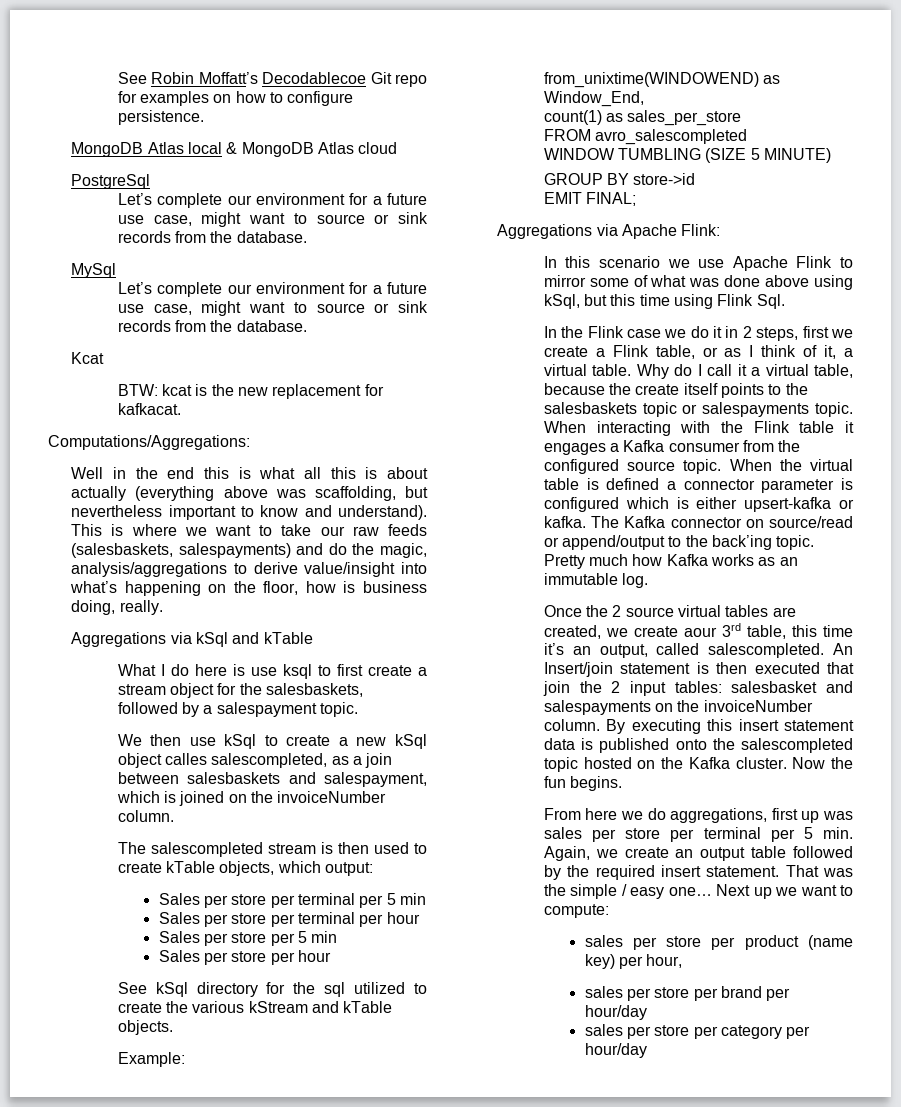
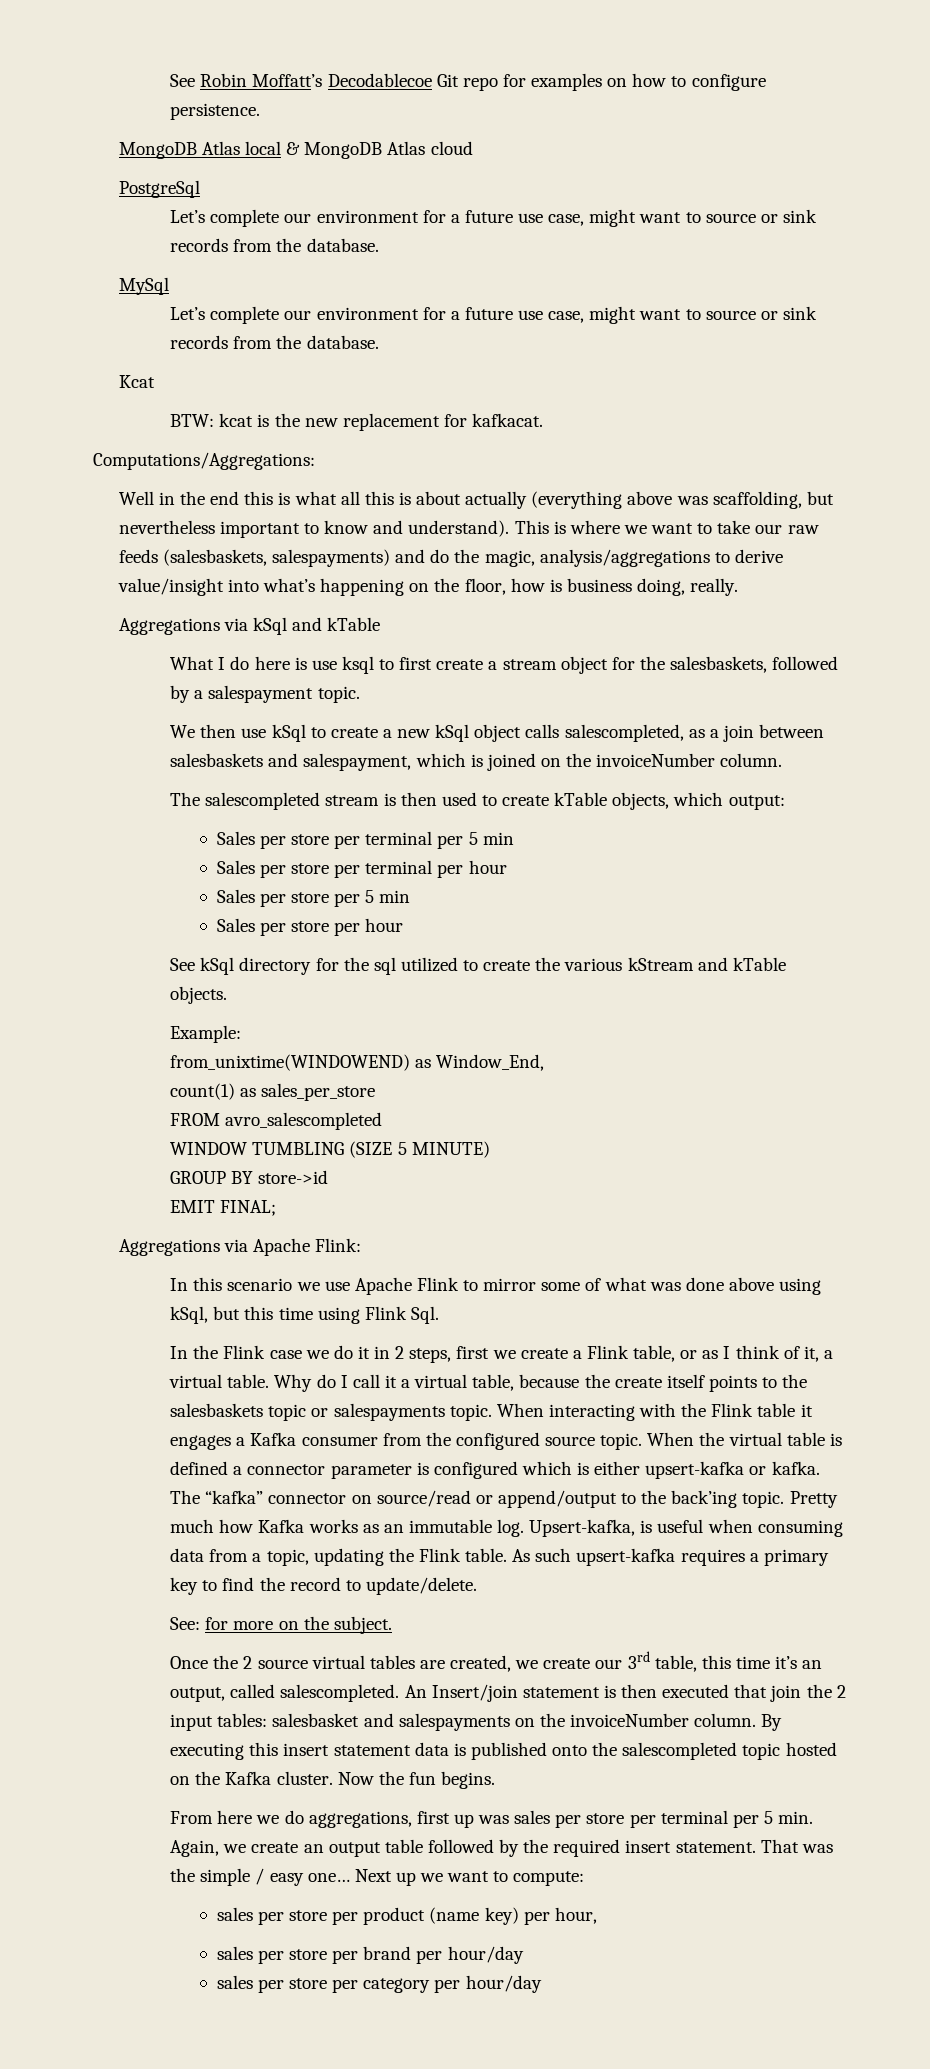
[165,753,208,765] calles -> [525,724,560,738] calls
[624,516,666,528] Kafka -> [205,1490,264,1504] “kafka”
(649, 580) none -> [529,1519,843,1537] [170,1548,829,1566] [170,1577,477,1595] [170,1616,392,1634] Upsert-kafka, is useful when consuming data from a topic, updating the Flink table. As such upsert-kafka requires a primary key to find the record to update/delete. // See: for more on the subject.
[683,627,717,637] aour -> [595,1659,623,1669] our

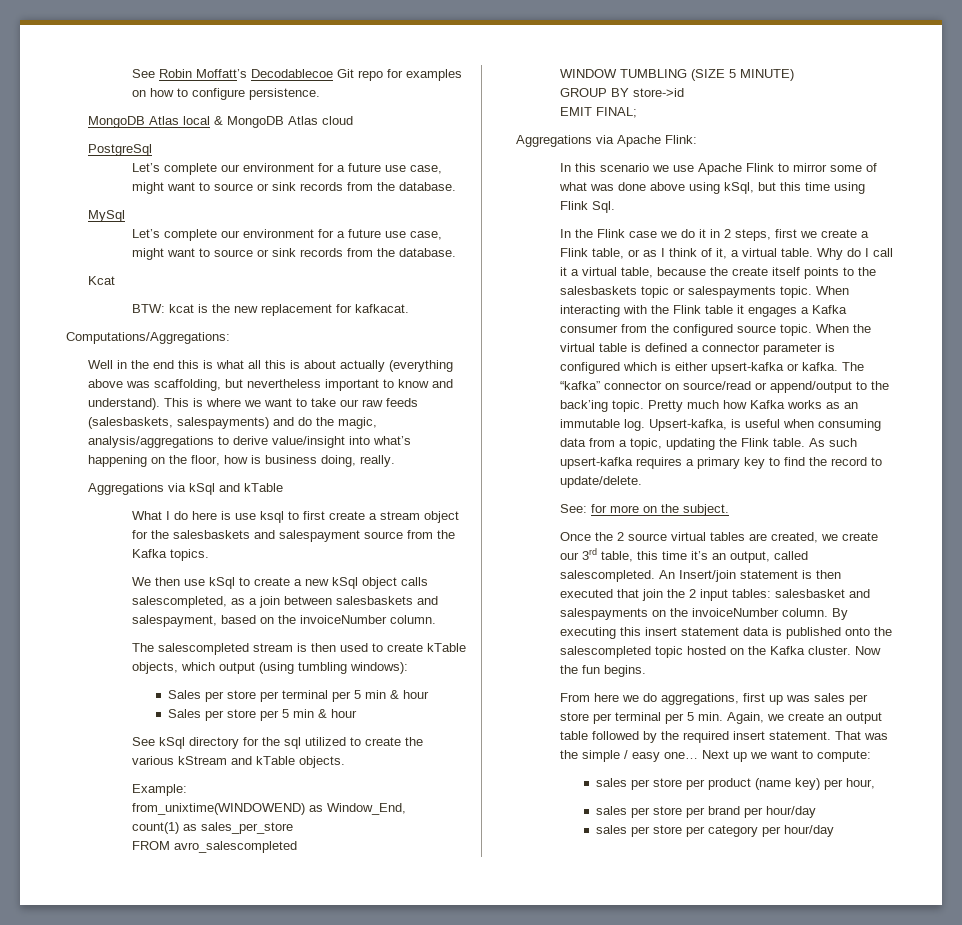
[670,656,839,673] [170,685,360,703] salesbaskets, followed by a salespayment topic. -> [172,530,455,542] [131,549,209,561] salesbaskets and salespayment source from the Kafka topics.
[415,753,536,771] which is joined -> [220,615,256,624] based
[728,795,785,810] output: -> [218,662,408,674] output (using tumbling windows):
[216,860,464,878] // Sales per store per terminal per -> [389,690,399,699] &
[216,918,361,936] // Sales per store per -> [317,709,327,718] &

